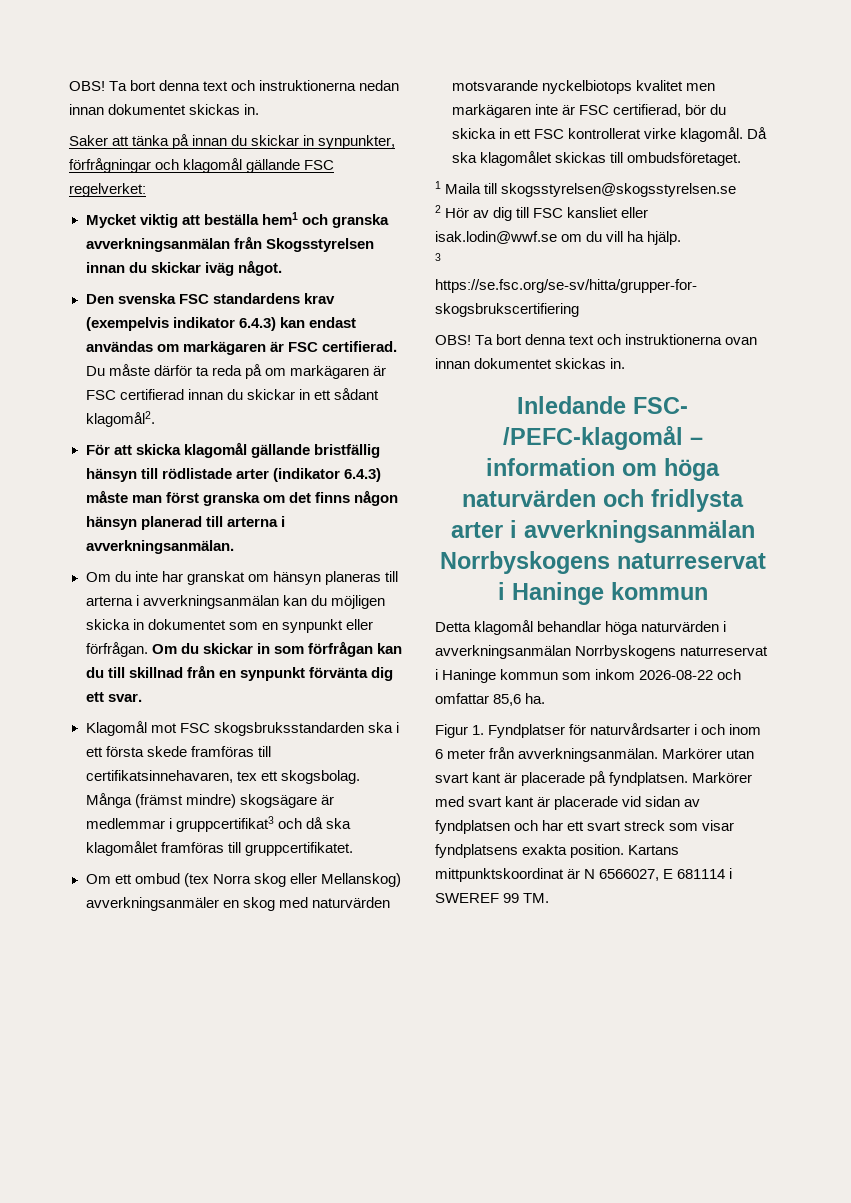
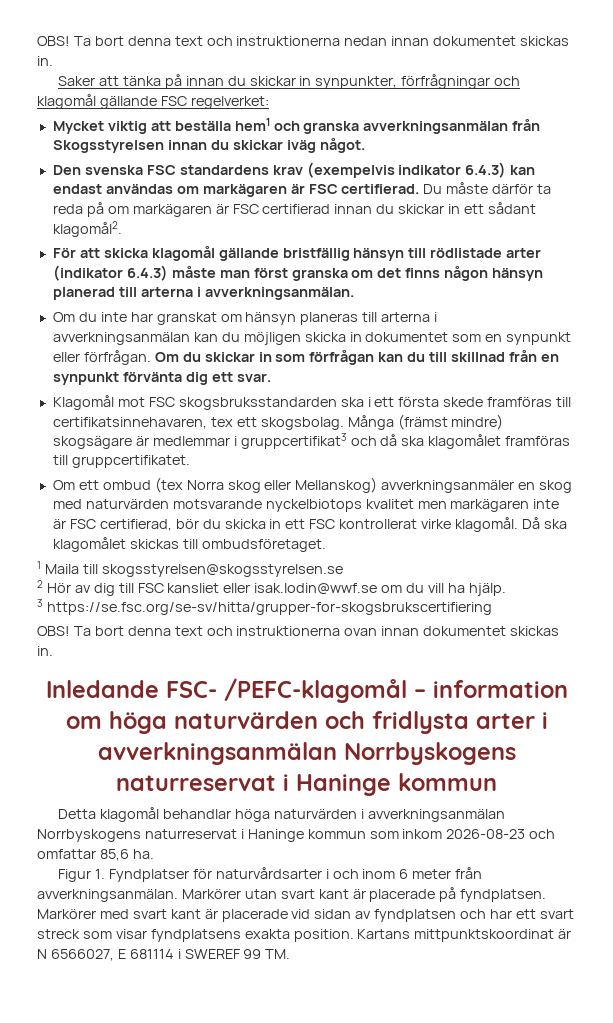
[639,670,714,680] 2026-08-22 -> [446,829,526,839] 2026-08-23

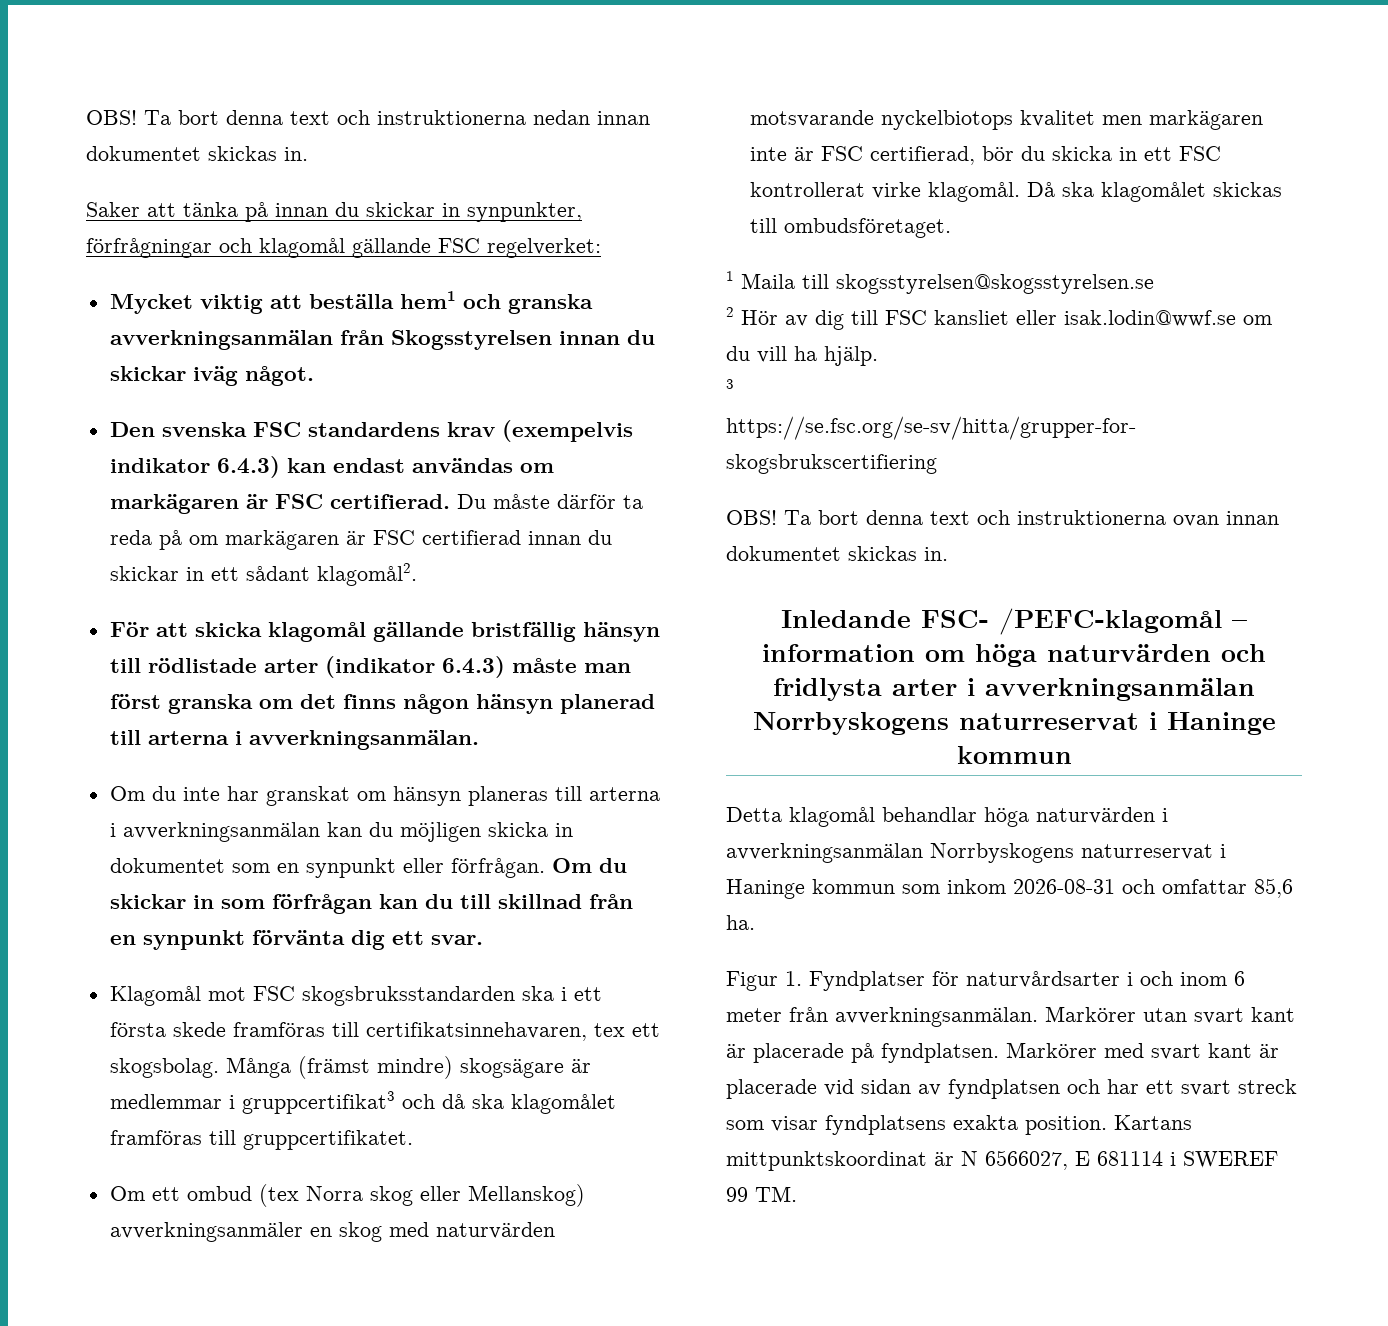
[446,829,526,839] 2026-08-23 -> [1013,879,1115,894] 2026-08-31

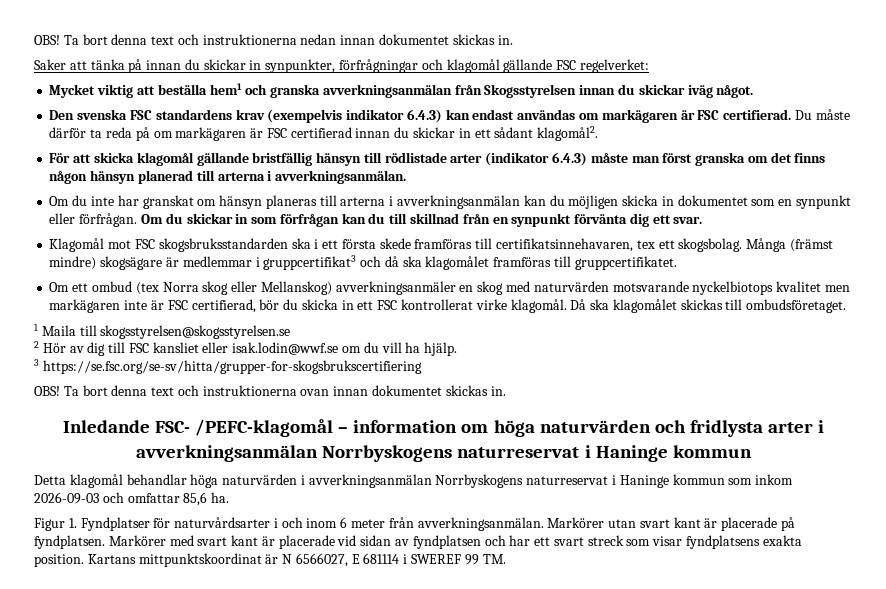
[1013,879,1115,894] 2026-08-31 -> [34,492,99,504] 2026-09-03

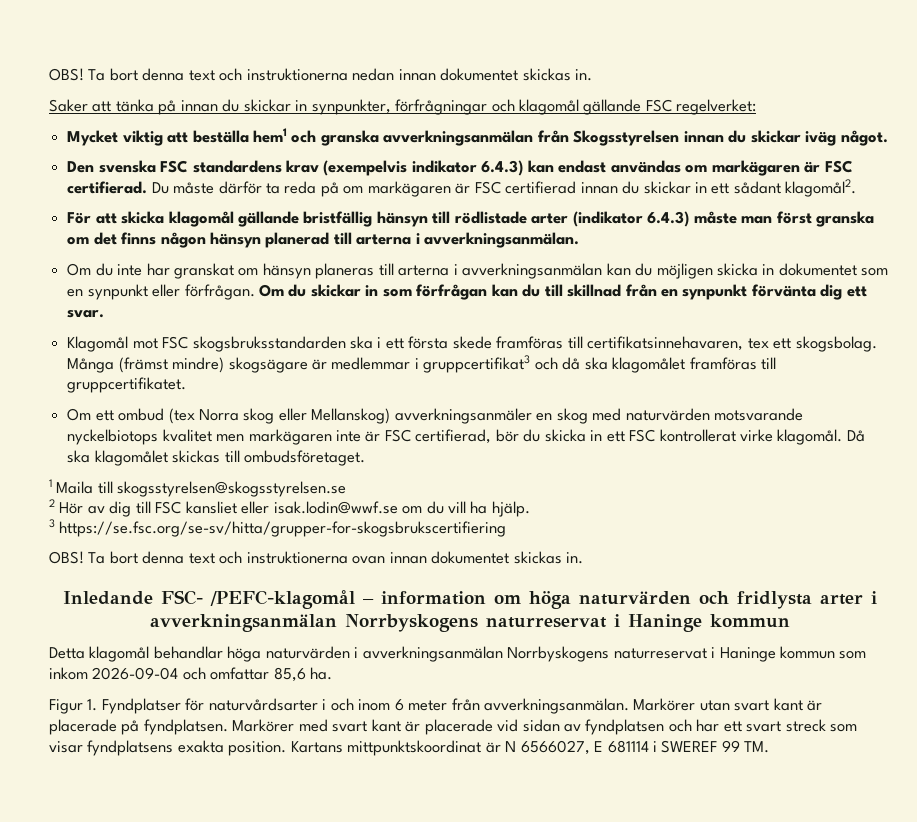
[34,492,99,504] 2026-09-03 -> [92,667,179,680] 2026-09-04

